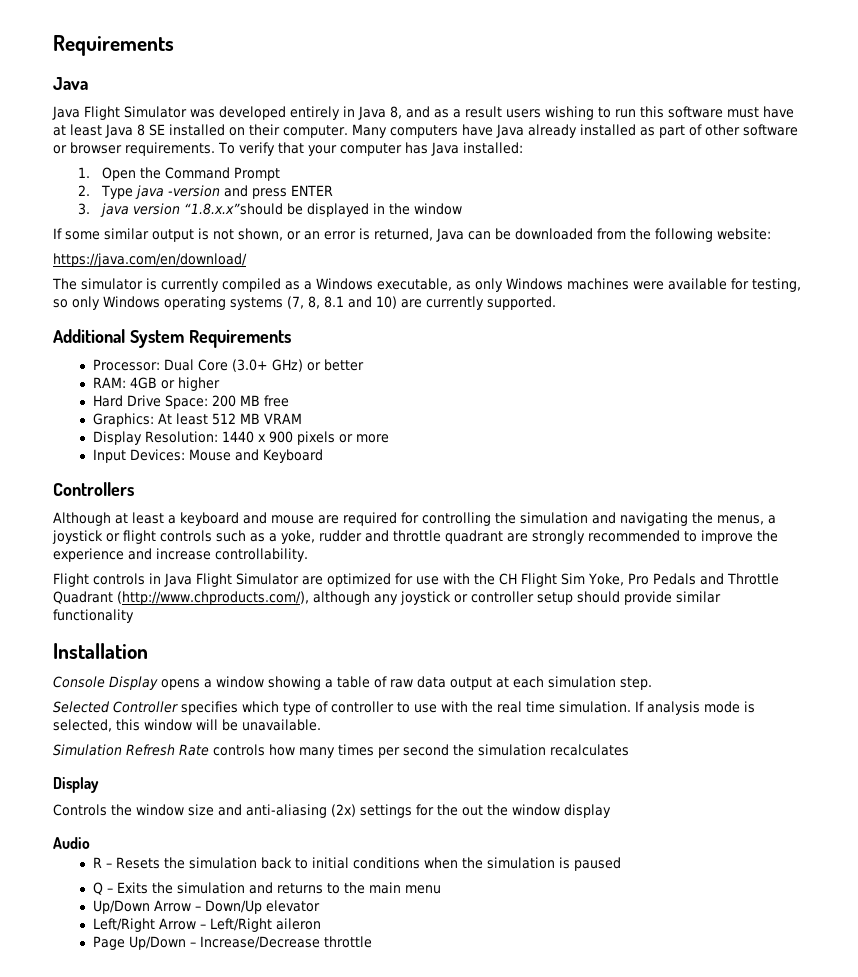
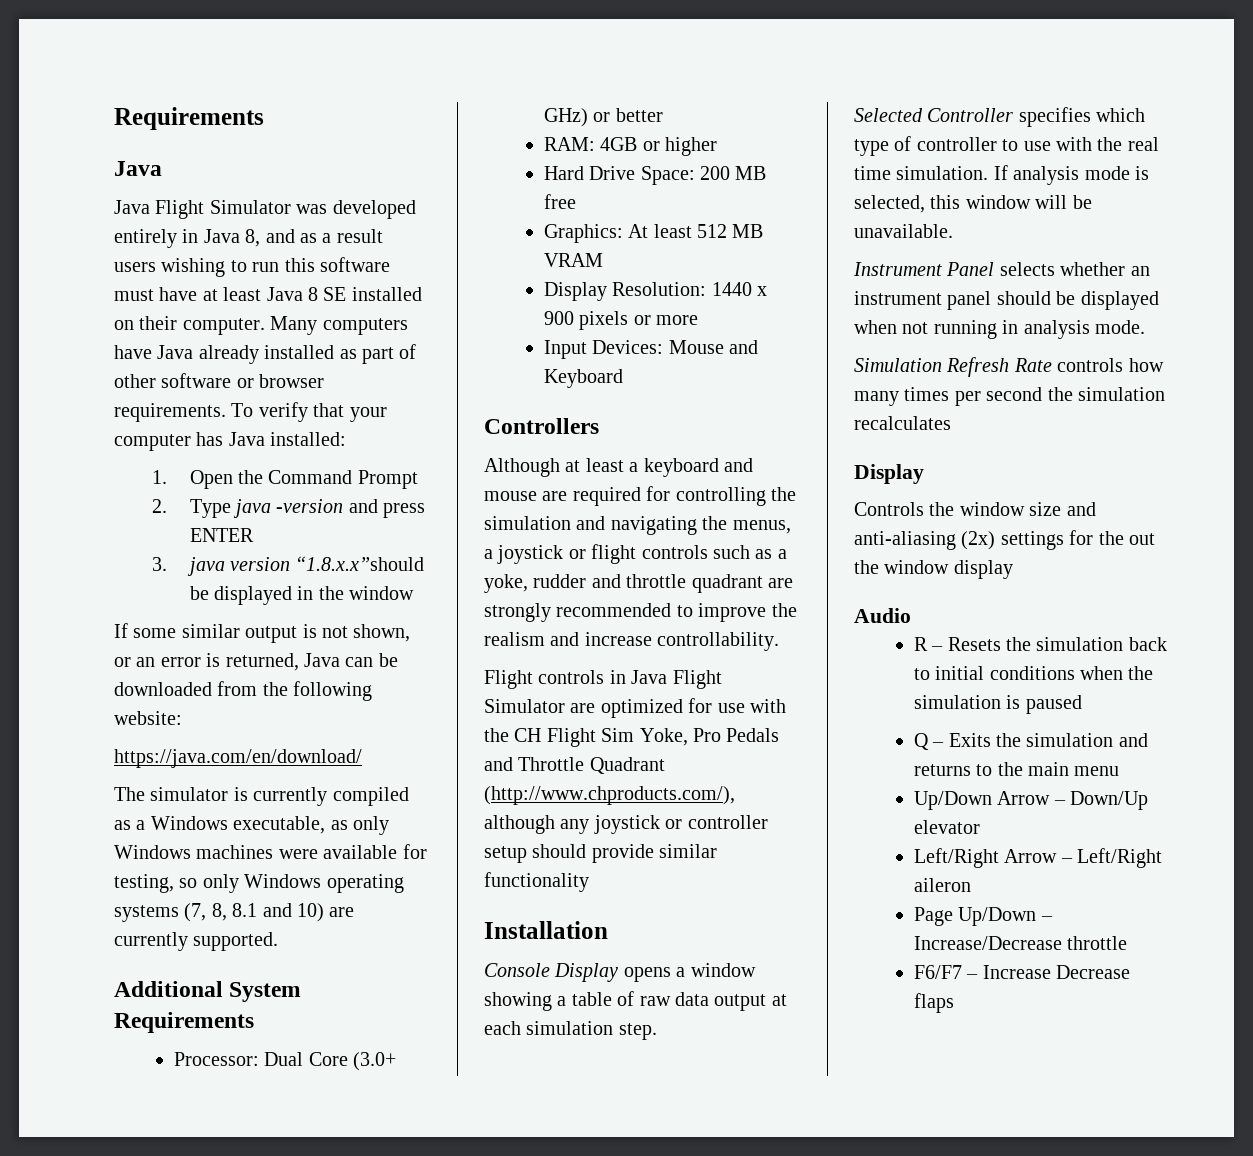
[53,548,124,562] experience -> [484,632,545,646] realism
(321, 725) none -> [853,262,1150,276] [854,291,1159,310] [854,320,1145,339] // Instrument Panel selects whether an instrument panel should be displayed when not running in analysis mode.
(372, 942) none -> [913,965,1130,979] [913,993,954,1013] // F6/F7 – Increase Decrease flaps

